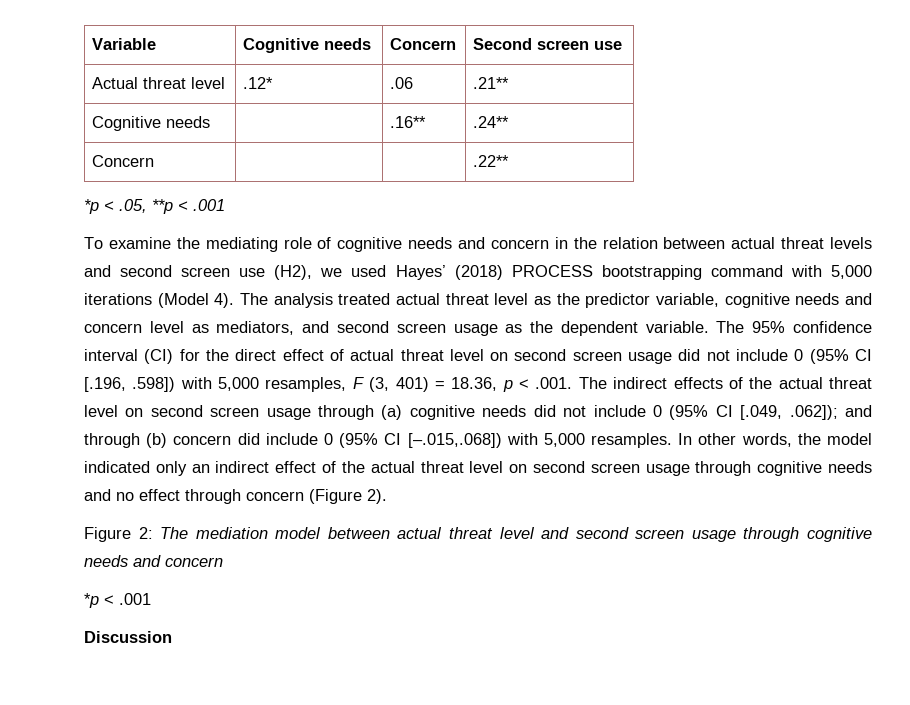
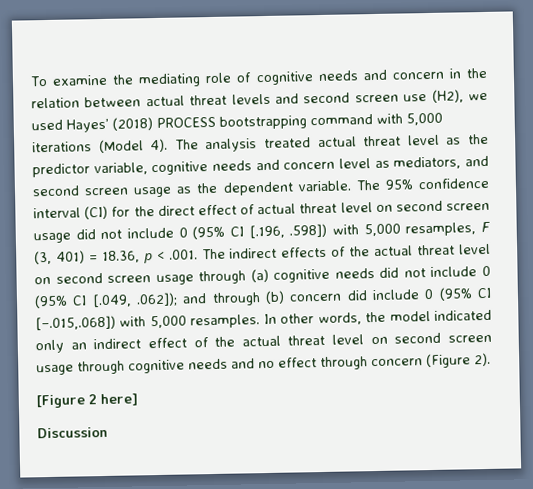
[92,38,157,50] [243,38,372,53] [390,38,457,50] [473,38,623,50] [92,77,226,89] [243,77,274,89] [390,77,414,89] [473,77,510,89] [92,116,211,131] [390,116,427,128] [473,116,510,128] [92,155,155,167] [473,155,510,167] [84,199,225,214] Variable | Cognitive needs | Concern | Second screen use // Actual threat level | .12* | .06 | .21** // Cognitive needs | | .16** | .24** // Concern | | | .22** // *p < .05, **p < .001 // -> (30, 81) none
[84,527,872,542] [84,555,223,567] [84,593,151,608] Figure 2: The mediation model between actual threat level and second screen usage through cognitive needs and concern // *p < .001 -> [36,393,138,409] [Figure 2 here]

